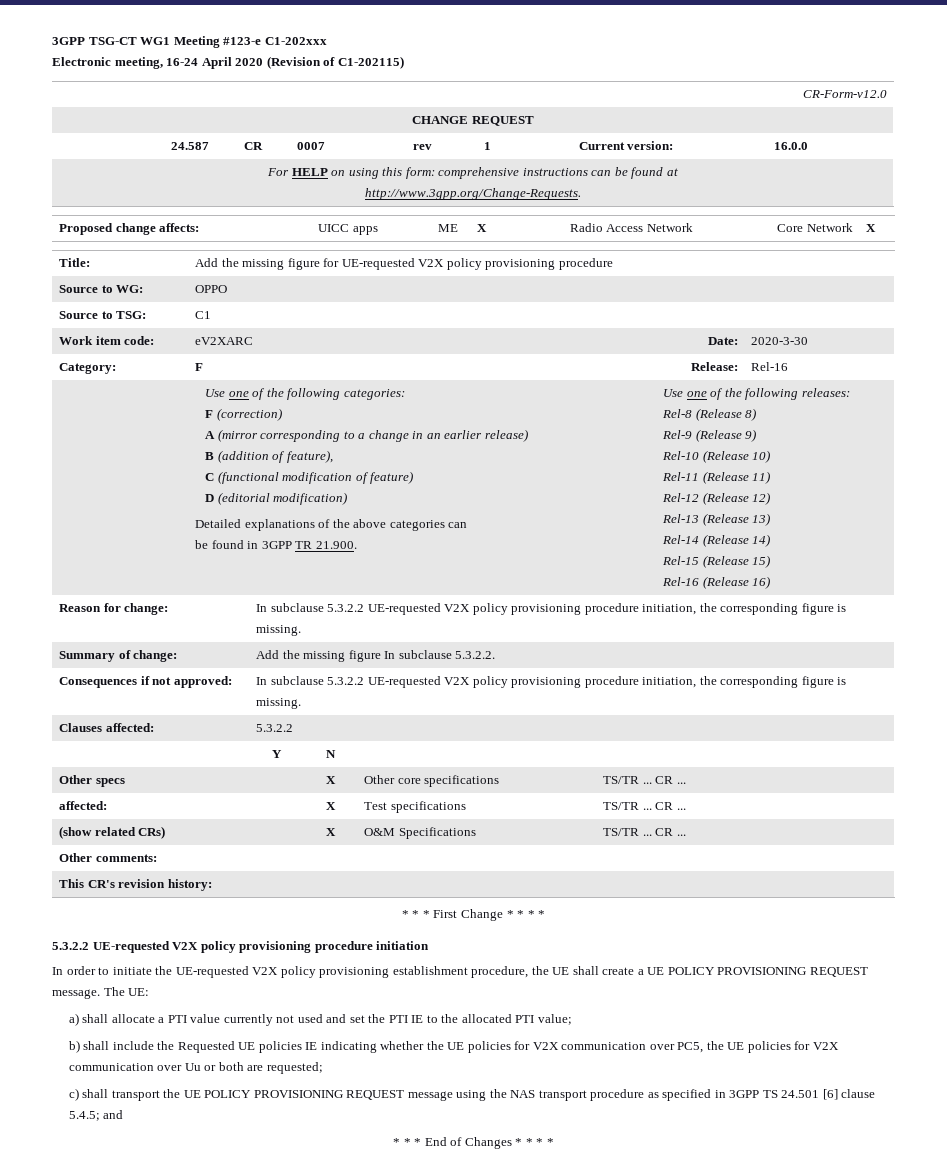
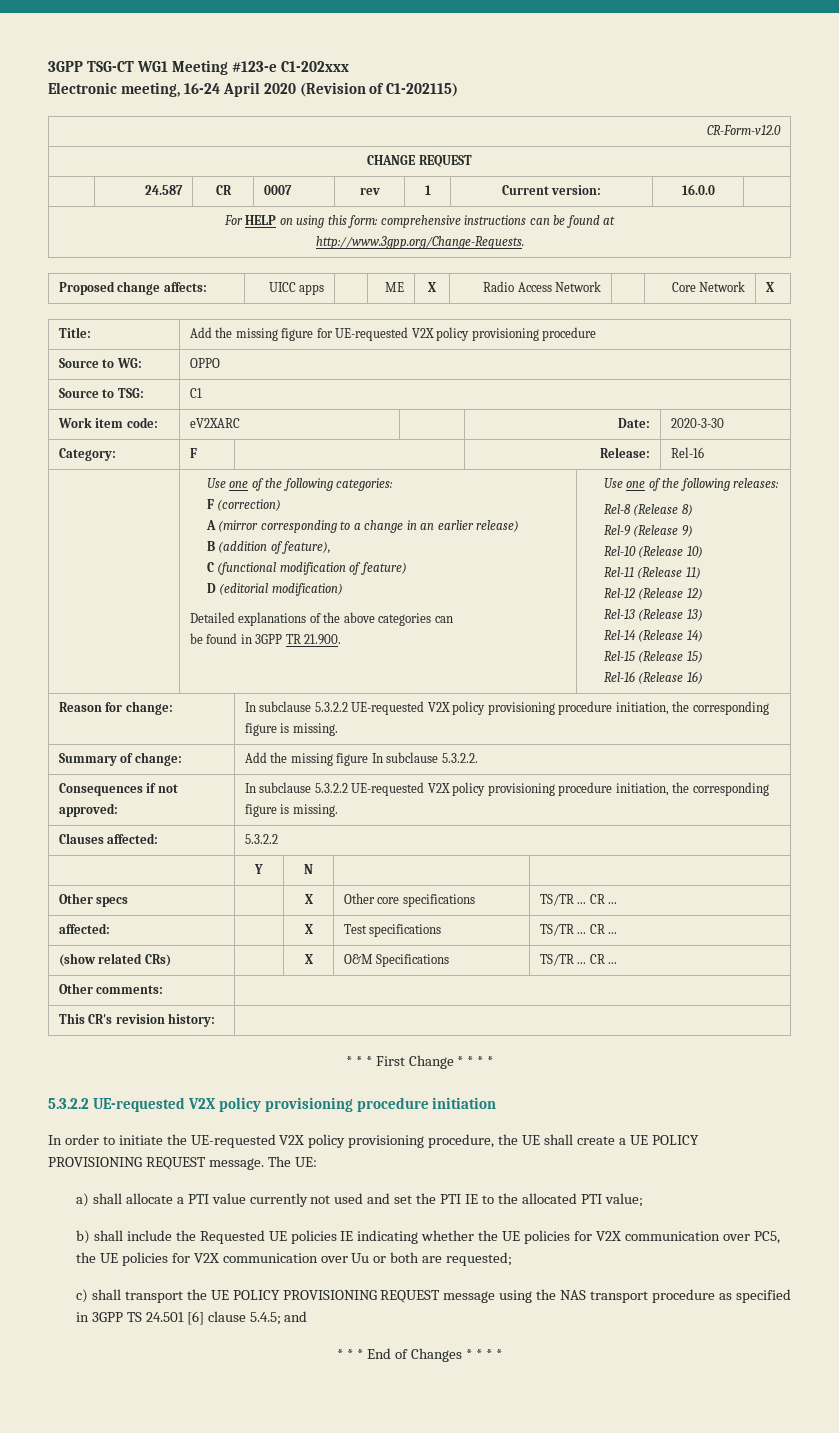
[392,966,468,975] establishment -> (425, 1141) none

